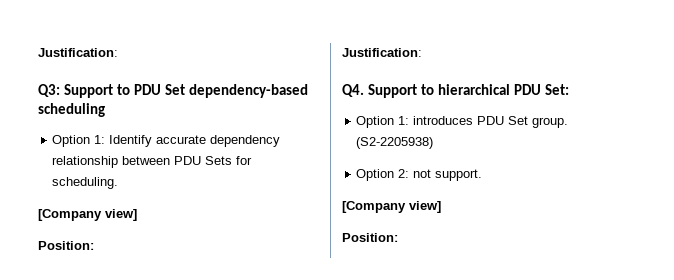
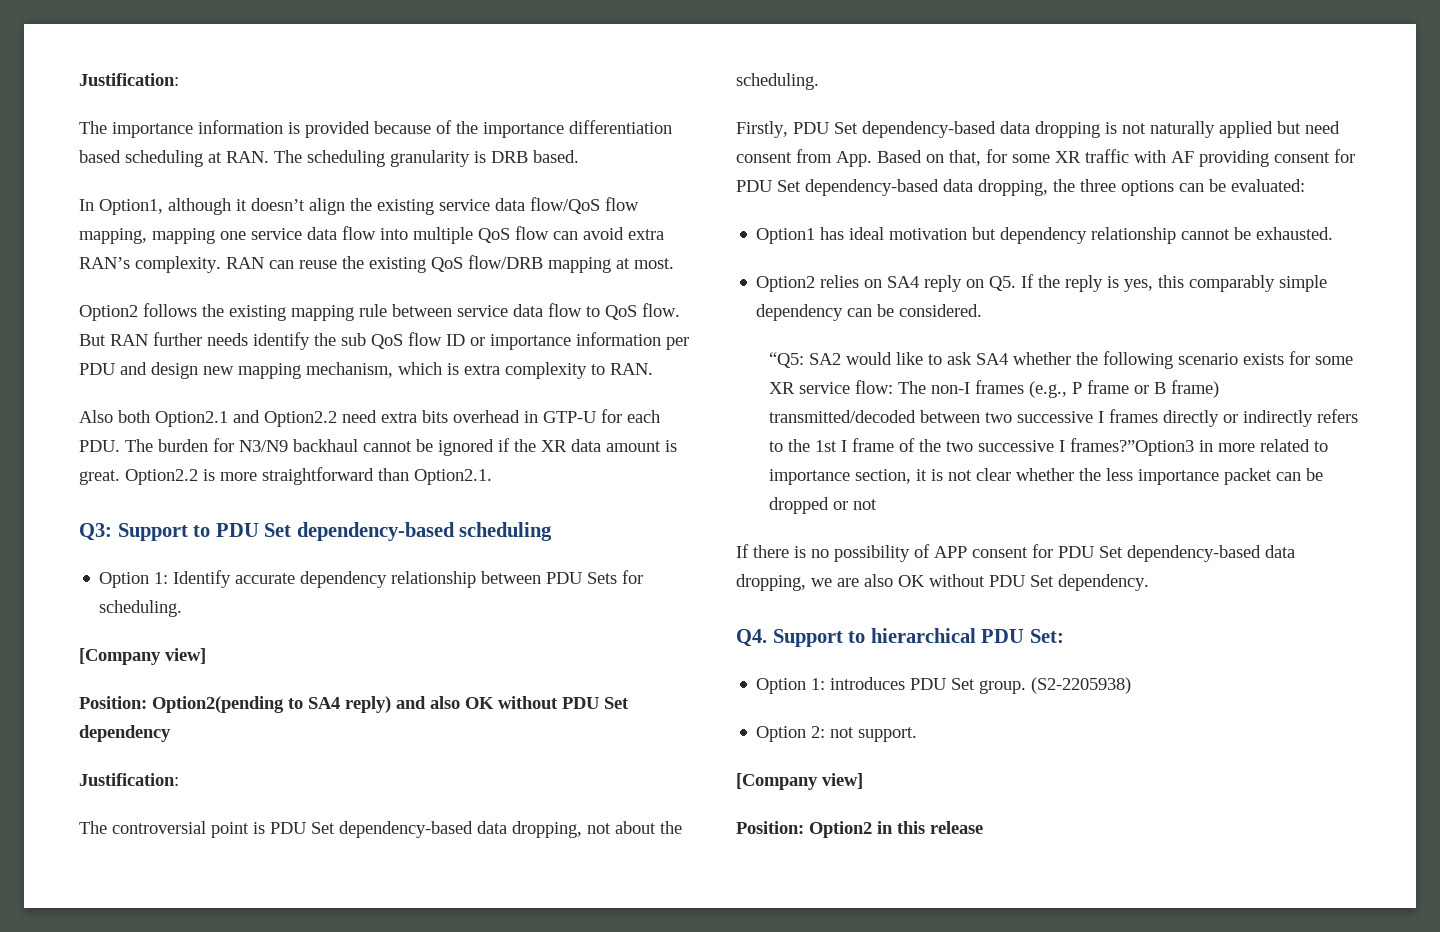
[38,48,118,57] Justification: -> [79,73,179,86] [79,120,672,138] [79,150,579,167] [79,197,639,215] [79,226,664,244] [79,255,674,273] [79,303,680,321] [79,332,689,350] [79,362,653,379] [79,409,660,427] [79,438,677,456] [79,467,492,485] Justification: // The importance information is provided because of the importance differentiation based scheduling at RAN. The scheduling granularity is DRB based. // In Option1, although it doesn’t align the existing service data flow/QoS flow mapping, mapping one service data flow into multiple QoS flow can avoid extra RAN’s complexity. RAN can reuse the existing QoS flow/DRB mapping at most. // Option2 follows the existing mapping rule between service data flow to QoS flow. But RAN further needs identify the sub QoS flow ID or importance information per PDU and design new mapping mechanism, which is extra complexity to RAN. // Also both Option2.1 and Option2.2 need extra bits overhead in GTP-U for each PDU. The burden for N3/N9 backhaul cannot be ignored if the XR data amount is great. Option2.2 is more straightforward than Option2.1.
[342,48,422,57] // Justification: -> [152,696,629,713] [79,725,171,742] [79,773,179,786] [79,821,682,838] [736,73,819,90] [736,121,1340,138] [736,149,1355,167] [736,179,1305,196] [756,227,1334,244] [756,274,1328,292] [756,304,983,321] [769,351,1354,369] [769,380,1220,398] [769,409,1359,427] [769,438,1329,456] [769,468,1324,485] [769,497,878,514] [736,544,1295,562] [736,574,1149,591] Option2(pending to SA4 reply) and also OK without PDU Set dependency // Justification: // The controversial point is PDU Set dependency-based data dropping, not about the scheduling. // Firstly, PDU Set dependency-based data dropping is not naturally applied but need consent from App. Based on that, for some XR traffic with AF providing consent for PDU Set dependency-based data dropping, the three options can be evaluated: // Option1 has ideal motivation but dependency relationship cannot be exhausted. // Option2 relies on SA4 reply on Q5. If the reply is yes, this comparably simple dependency can be considered. // “Q5: SA2 would like to ask SA4 whether the following scenario exists for some XR service flow: The non-I frames (e.g., P frame or B frame) transmitted/decoded between two successive I frames directly or indirectly refers to the 1st I frame of the two successive I frames?”Option3 in more related to importance section, it is not clear whether the less importance packet can be dropped or not // If there is no possibility of APP consent for PDU Set dependency-based data dropping, we are also OK without PDU Set dependency.
(398, 237) none -> [809,821,983,838] Option2 in this release

